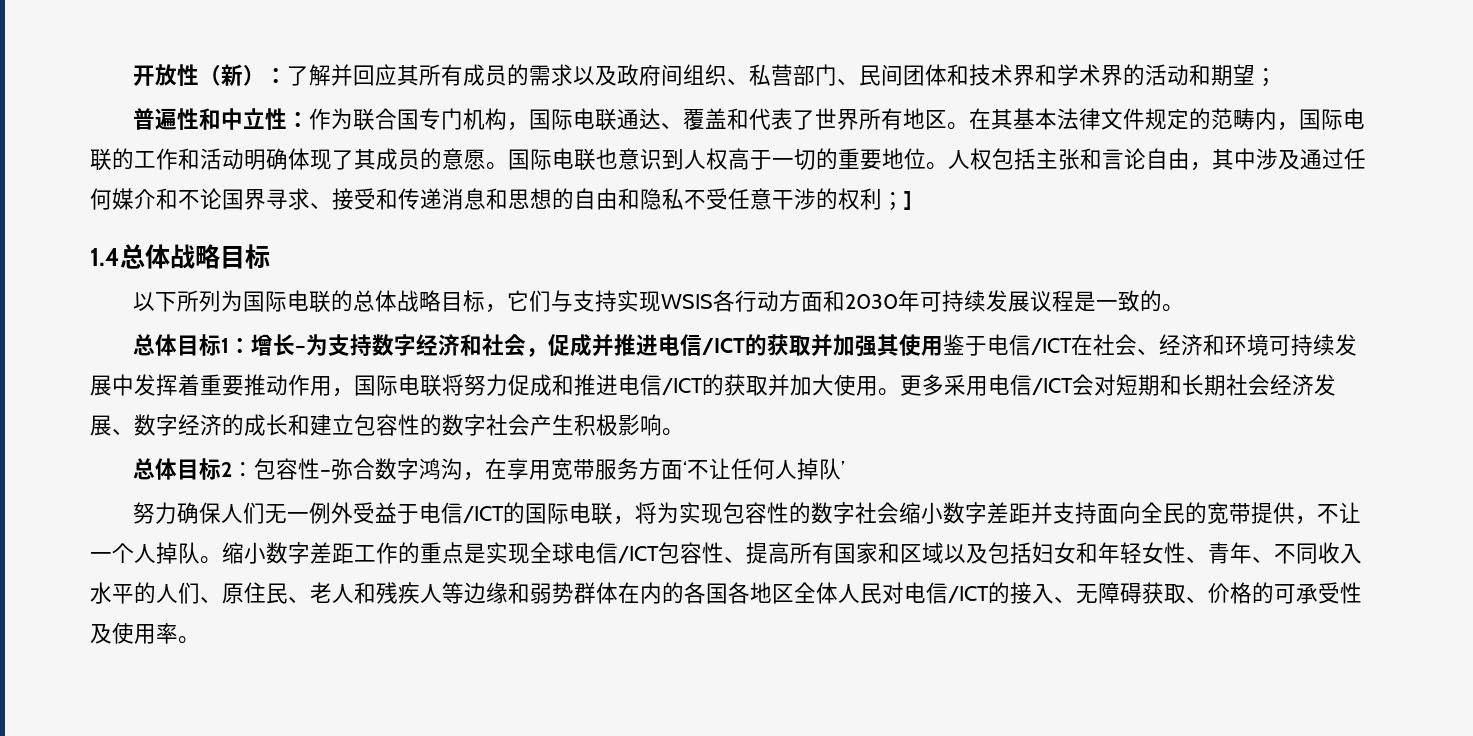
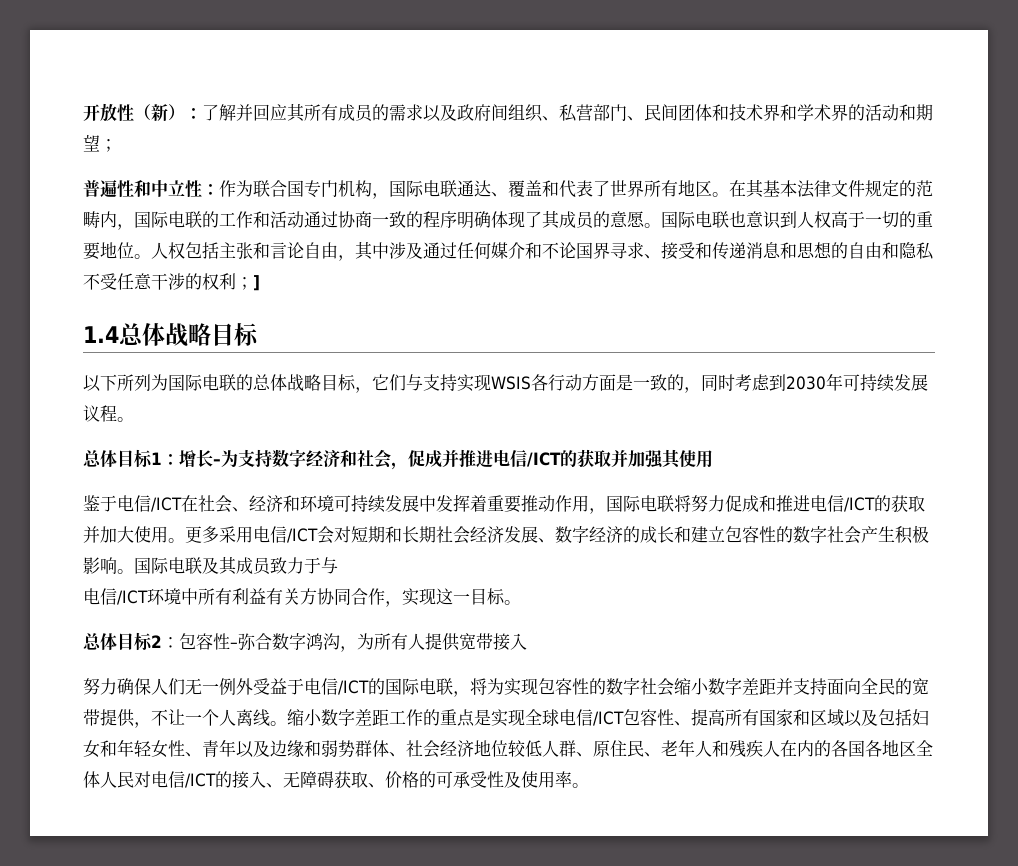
(244, 159) none -> [304,211,457,228] 通过协商一致的程序
[822,290,845,312] 和 -> [616,374,786,393] 是一致的，同时考虑到
[1073,290,1162,312] 是一致的 -> (117, 413) none
(943, 346) none -> (713, 459) //
(684, 432) none -> [134,556,338,575] [83,588,521,607] 国际电联及其成员致力于与 // 电信/ICT环境中所有利益有关方协同合作，实现这一目标。
[484,458,845,480] 在享用宽带服务方面‘不让任何人掉队’ -> [357,633,527,651] 为所有人提供宽带接入
[156,542,200,564] 掉队 -> [236,709,270,727] 离线
[1252,542,1362,564] [90,582,618,604] 、不同收入水平的人们、原住民、老人和残疾人等边缘和弱势群体 -> [236,739,780,758] 以及边缘和弱势群体、社会经济地位较低人群、原住民、老年人和残疾人

